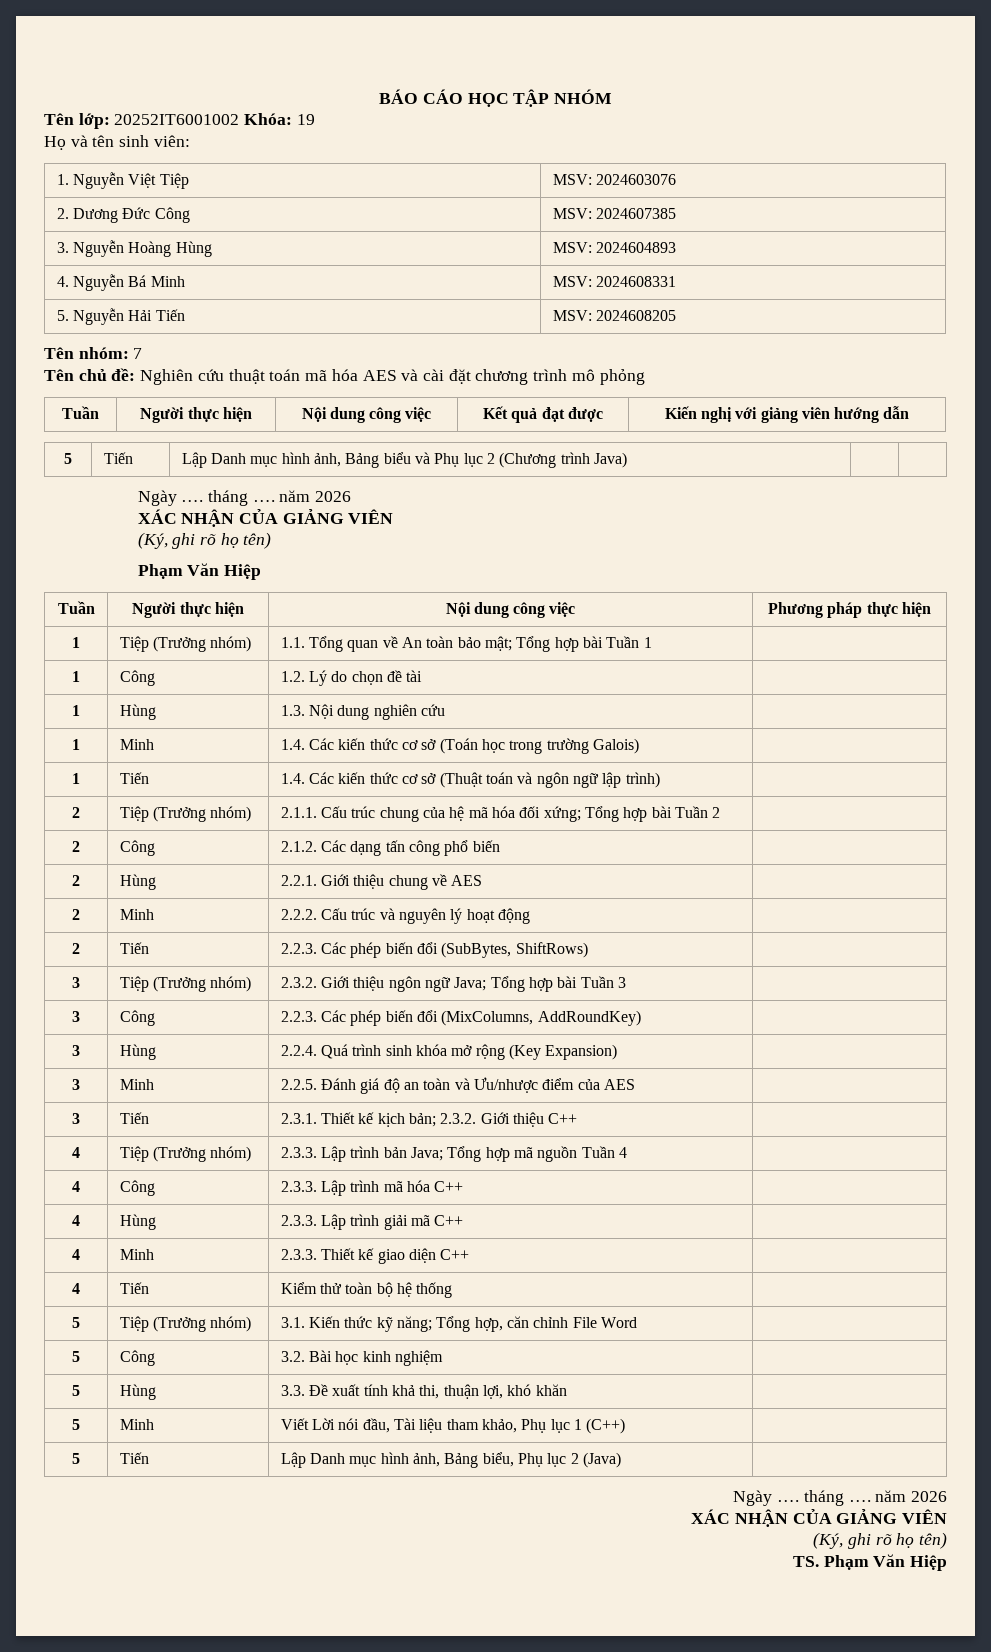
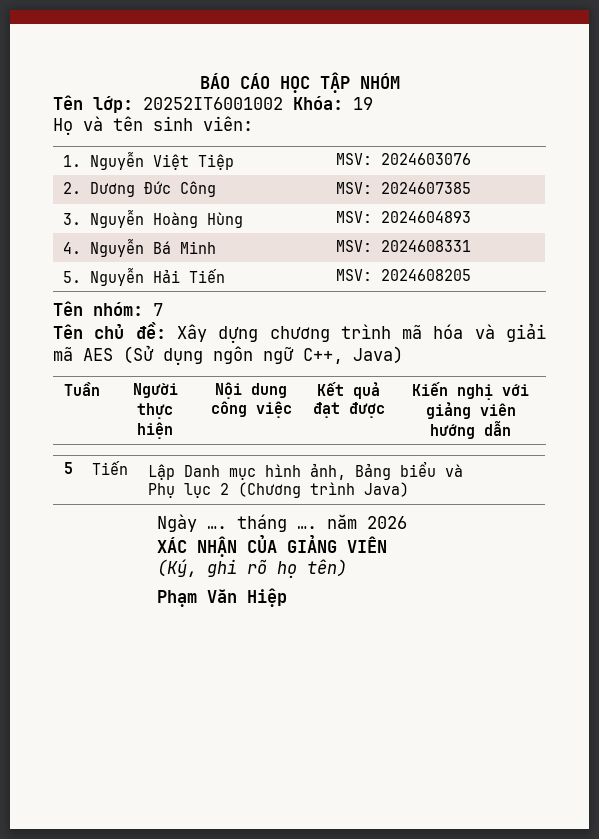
[140,369,645,385] Nghiên cứu thuật toán mã hóa AES và cài đặt chương trình mô phỏng -> [176,323,546,343] [53,345,403,365] Xây dựng chương trình mã hóa và giải mã AES (Sử dụng ngôn ngữ C++, Java)
[57,601,95,614] [132,602,244,618] [445,602,576,618] [768,602,931,618] [72,637,80,648] [119,636,252,652] [280,636,652,652] [72,671,80,682] [119,670,155,686] [280,670,423,686] [72,705,80,716] [119,704,156,720] [280,704,445,720] [72,739,80,750] [119,739,154,750] [280,738,639,754] [72,773,80,784] [119,772,149,784] [280,772,660,788] [72,807,80,818] [119,806,252,822] [280,806,721,822] [72,841,80,852] [119,840,155,856] [280,840,500,856] [72,875,80,886] [119,874,156,890] [280,874,483,890] [72,909,80,920] [119,909,154,920] [280,908,530,924] [72,943,80,954] [119,942,149,954] [280,942,588,958] [72,977,80,988] [119,976,252,992] [280,976,626,992] [72,1011,80,1022] [119,1010,155,1026] [280,1010,641,1026] [72,1045,80,1056] [119,1044,156,1060] [280,1044,618,1060] [72,1079,80,1090] [119,1079,154,1090] [280,1077,635,1094] [72,1113,80,1124] [119,1112,149,1124] [280,1112,578,1127] [72,1147,80,1158] [119,1146,252,1162] [280,1146,627,1162] [72,1181,80,1192] [119,1180,155,1196] [280,1180,464,1196] [72,1215,80,1226] [119,1214,156,1230] [280,1214,464,1230] [72,1249,80,1260] [119,1249,154,1260] [280,1248,470,1264] [72,1283,80,1294] [119,1282,149,1294] [280,1282,453,1298] [72,1317,80,1328] [119,1316,252,1332] [280,1316,637,1332] [72,1351,80,1362] [119,1350,155,1366] [280,1350,443,1366] [72,1385,80,1396] [119,1384,156,1400] [280,1384,567,1399] [72,1419,80,1430] [119,1419,154,1430] [280,1418,626,1434] [72,1453,80,1464] [119,1452,149,1464] [280,1452,621,1468] [733,1490,948,1506] [691,1509,948,1527] [813,1532,948,1549] [792,1554,948,1571] // Tuần | Người thực hiện | Nội dung công việc | Phương pháp thực hiện // 1 | Tiệp (Trưởng nhóm) | 1.1. Tổng quan về An toàn bảo mật; Tổng hợp bài Tuần 1 | // 1 | Công | 1.2. Lý do chọn đề tài | // 1 | Hùng | 1.3. Nội dung nghiên cứu | // 1 | Minh | 1.4. Các kiến thức cơ sở (Toán học trong trường Galois) | // 1 | Tiến | 1.4. Các kiến thức cơ sở (Thuật toán và ngôn ngữ lập trình) | // 2 | Tiệp (Trưởng nhóm) | 2.1.1. Cấu trúc chung của hệ mã hóa đối xứng; Tổng hợp bài Tuần 2 | // 2 | Công | 2.1.2. Các dạng tấn công phổ biến | // 2 | Hùng | 2.2.1. Giới thiệu chung về AES | // 2 | Minh | 2.2.2. Cấu trúc và nguyên lý hoạt động | // 2 | Tiến | 2.2.3. Các phép biến đổi (SubBytes, ShiftRows) | // 3 | Tiệp (Trưởng nhóm) | 2.3.2. Giới thiệu ngôn ngữ Java; Tổng hợp bài Tuần 3 | // 3 | Công | 2.2.3. Các phép biến đổi (MixColumns, AddRoundKey) | // 3 | Hùng | 2.2.4. Quá trình sinh khóa mở rộng (Key Expansion) | // 3 | Minh | 2.2.5. Đánh giá độ an toàn và Ưu/nhược điểm của AES | // 3 | Tiến | 2.3.1. Thiết kế kịch bản; 2.3.2. Giới thiệu C++ | // 4 | Tiệp (Trưởng nhóm) | 2.3.3. Lập trình bản Java; Tổng hợp mã nguồn Tuần 4 | // 4 | Công | 2.3.3. Lập trình mã hóa C++ | // 4 | Hùng | 2.3.3. Lập trình giải mã C++ | // 4 | Minh | 2.3.3. Thiết kế giao diện C++ | // 4 | Tiến | Kiểm thử toàn bộ hệ thống | // 5 | Tiệp (Trưởng nhóm) | 3.1. Kiến thức kỹ năng; Tổng hợp, căn chỉnh File Word | // 5 | Công | 3.2. Bài học kinh nghiệm | // 5 | Hùng | 3.3. Đề xuất tính khả thi, thuận lợi, khó khăn | // 5 | Minh | Viết Lời nói đầu, Tài liệu tham khảo, Phụ lục 1 (C++) | // 5 | Tiến | Lập Danh mục hình ảnh, Bảng biểu, Phụ lục 2 (Java) | // Ngày …. tháng …. năm 2026 // XÁC NHẬN CỦA GIẢNG VIÊN // (Ký, ghi rõ họ tên) // TS. Phạm Văn Hiệp -> (287, 597) none

